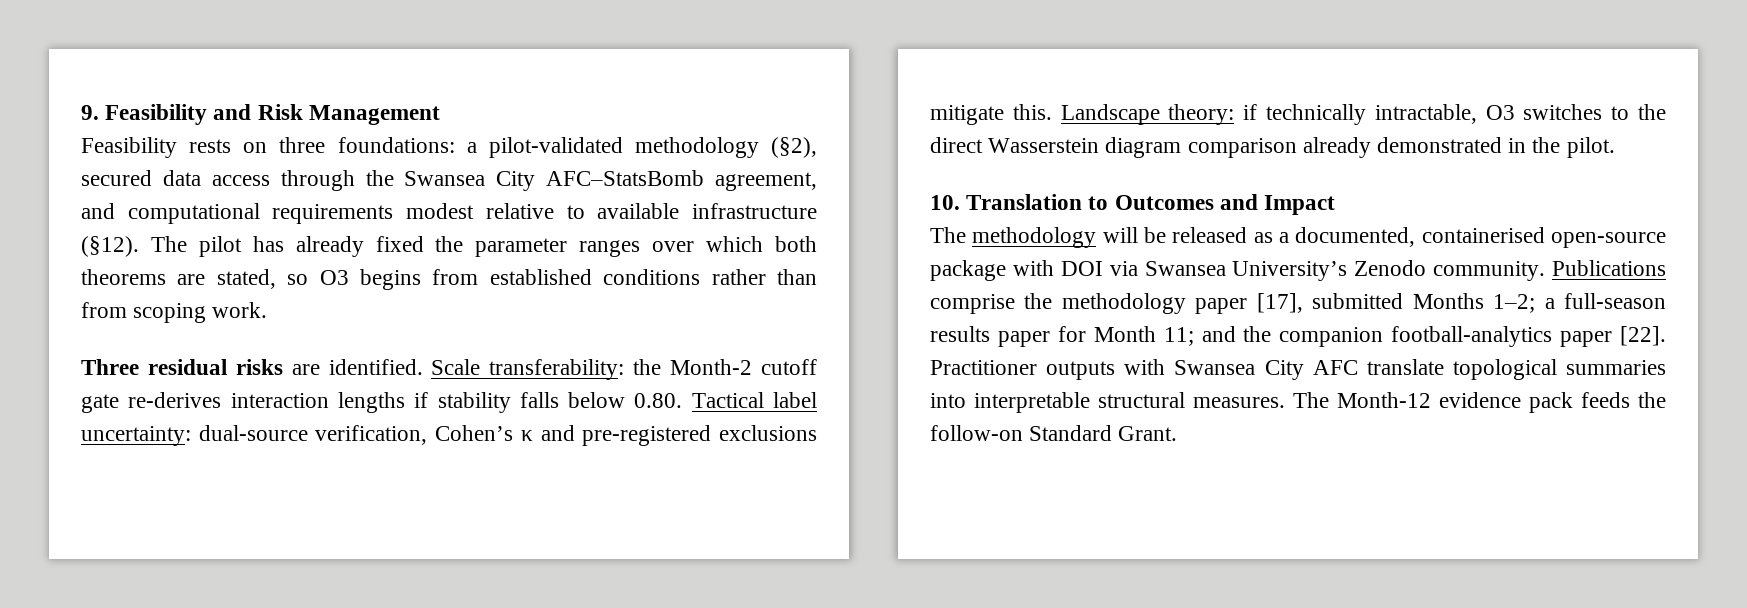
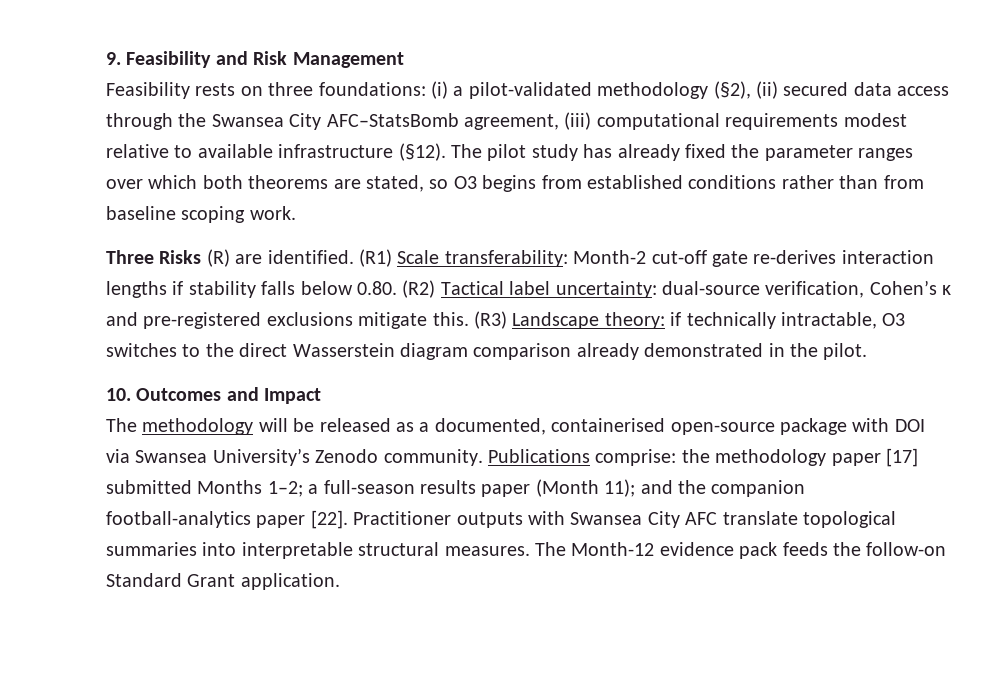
(455, 145) none -> [431,81,448,99] (i)
(817, 147) none -> [755,81,778,99] (ii)
[81,203,115,219] and -> [564,112,592,130] (iii)
(242, 246) none -> [531,144,578,161] study
(127, 310) none -> [106,206,176,220] baseline
[147,359,283,375] residual risks -> [159,249,230,267] Risks (R)
(423, 367) none -> [359,249,392,267] (R1)
[633,359,818,375] the Month-2 cutoff -> [573,250,707,264] Month-2 cut-off
(683, 400) none -> [402,280,436,298] (R2)
(1052, 112) none -> [474,311,507,329] (R3)
[966,194,1109,210] Translation to -> (131, 394) none
[930,294,1015,314] comprise -> [595,449,677,466] comprise:
[1256,293,1303,313] [17], -> [885,448,918,467] [17]
[1057,326,1194,346] for Month 11; -> [535,479,636,497] (Month 11);
[1118,426,1178,441] Grant. -> [187,573,340,590] Grant application.

